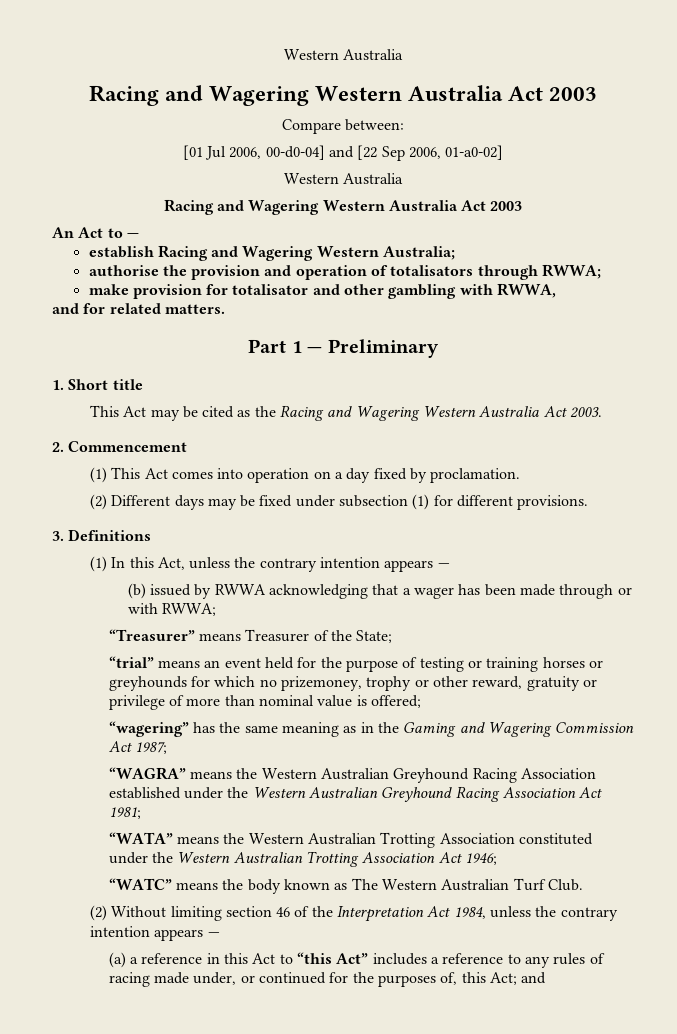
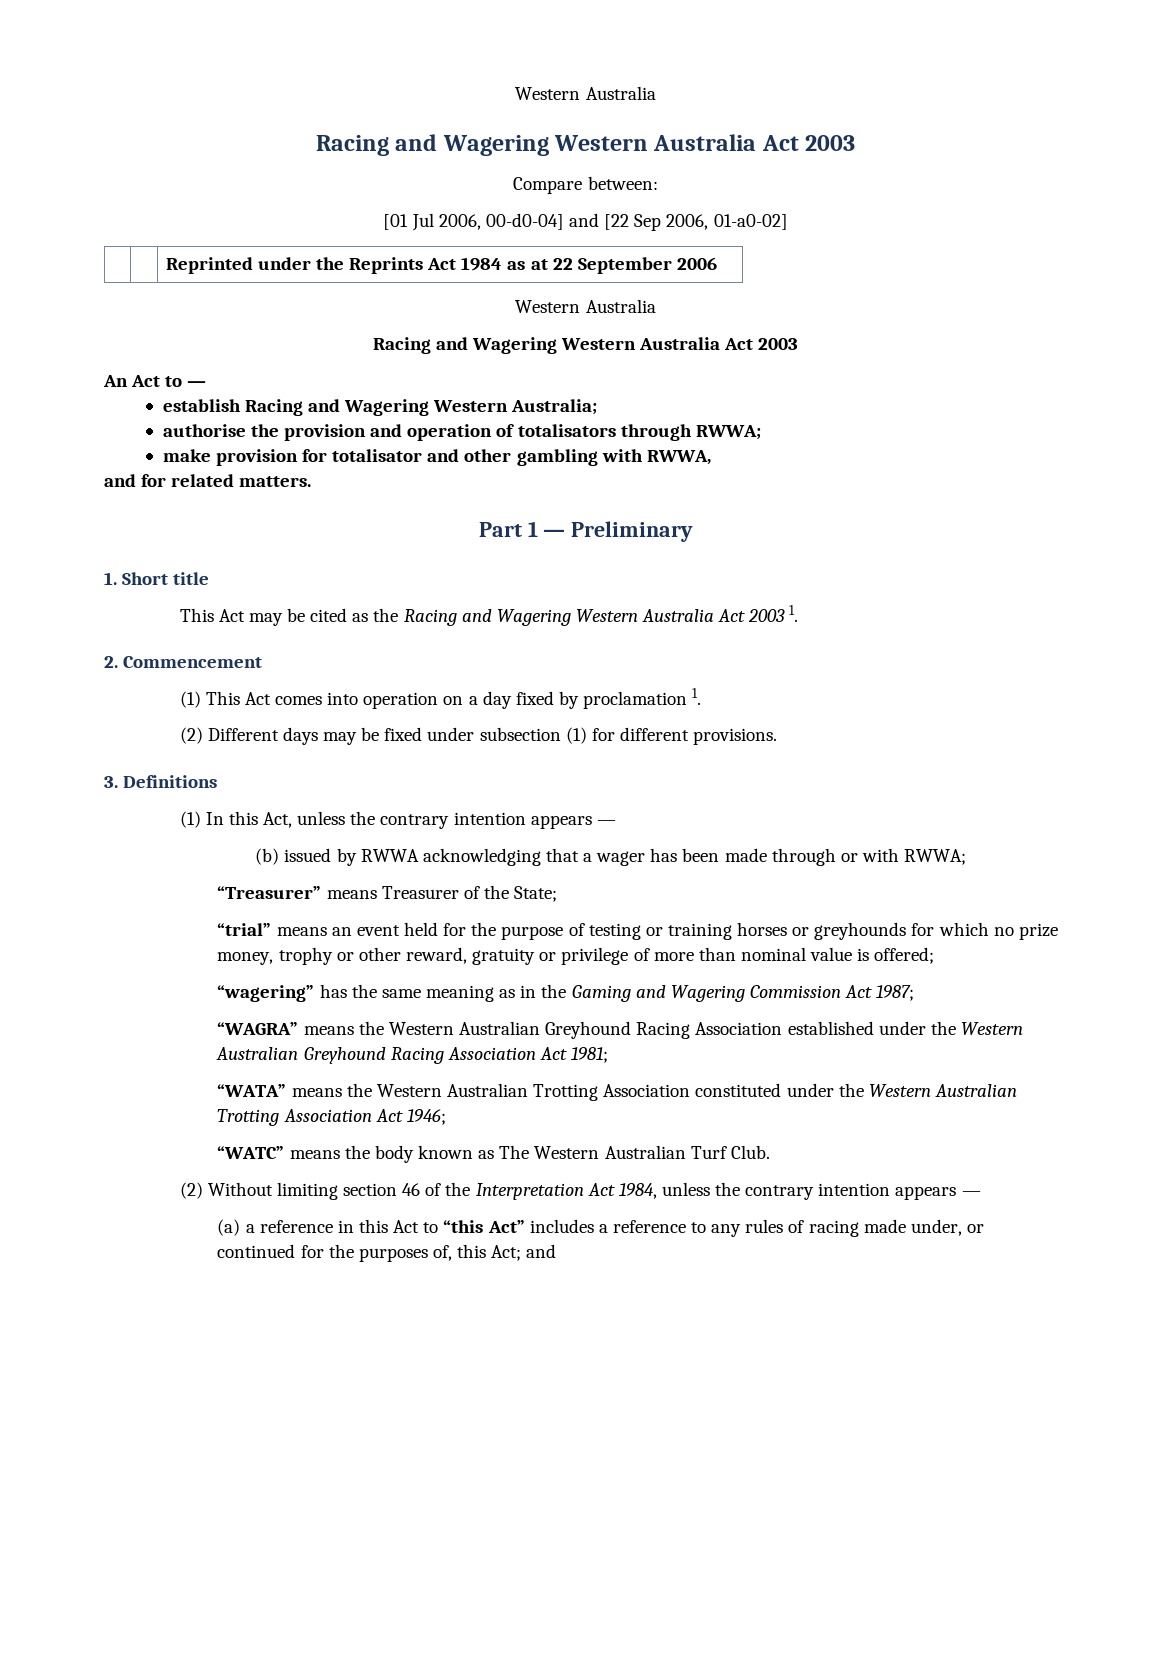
(504, 152) none -> [165,257,717,274] // | | Reprinted under the Reprints Act 1984 as at 22 September 2006
[570,407,603,418] 2003. -> [748,605,799,622] 2003 1.
[430,468,521,483] proclamation. -> [583,688,702,709] proclamation 1.
[281,676,363,691] prizemoney, -> [1018,923,1058,940] [217,952,274,965] prize money,

